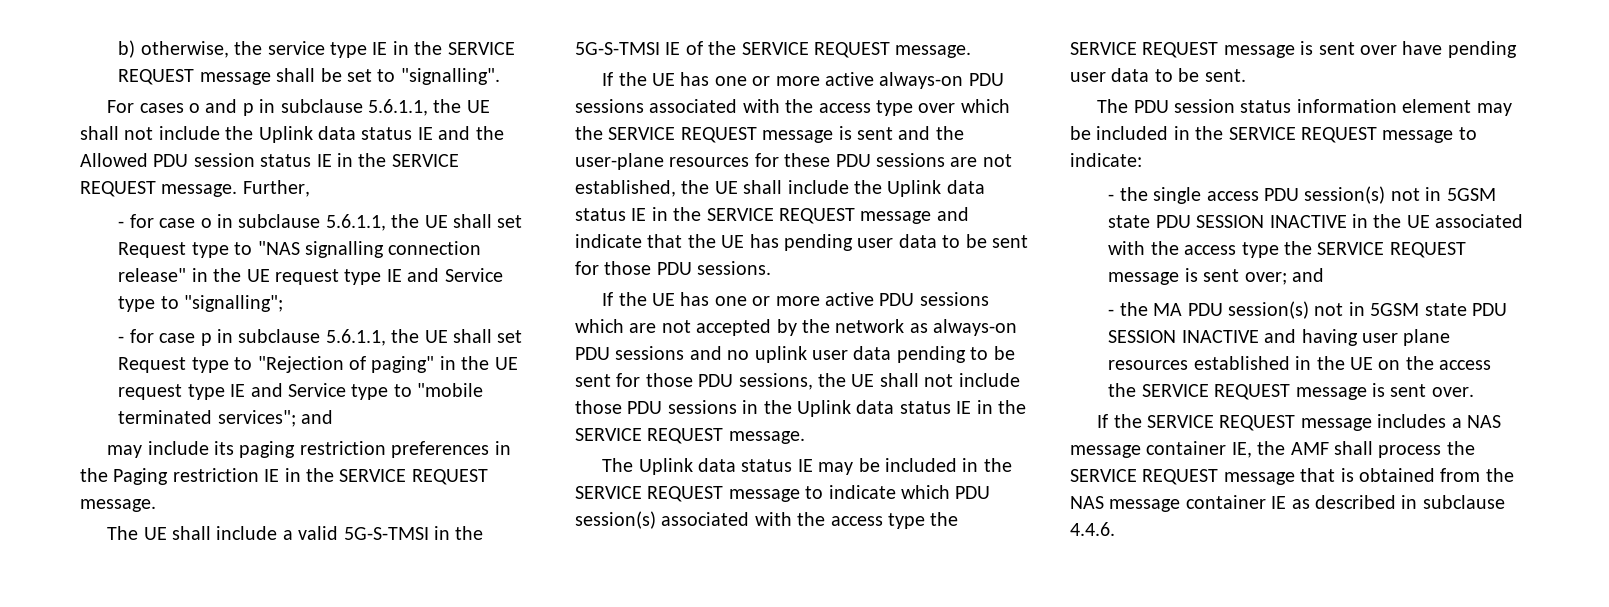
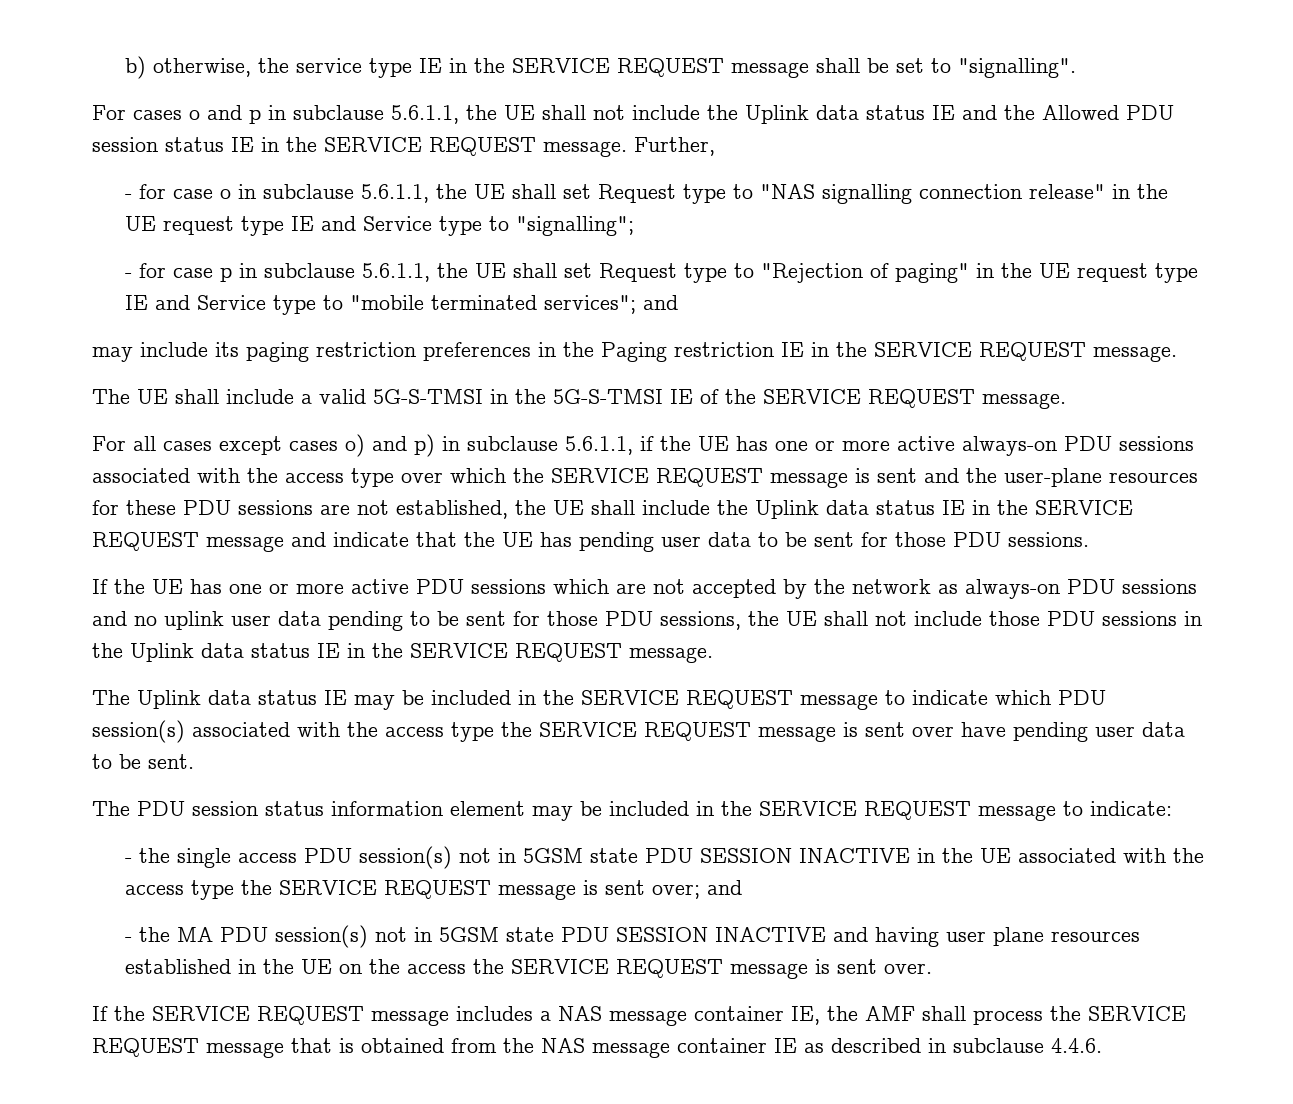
[602,72,614,86] If -> [92,434,654,457] For all cases except cases o) and p) in subclause 5.6.1.1, if

